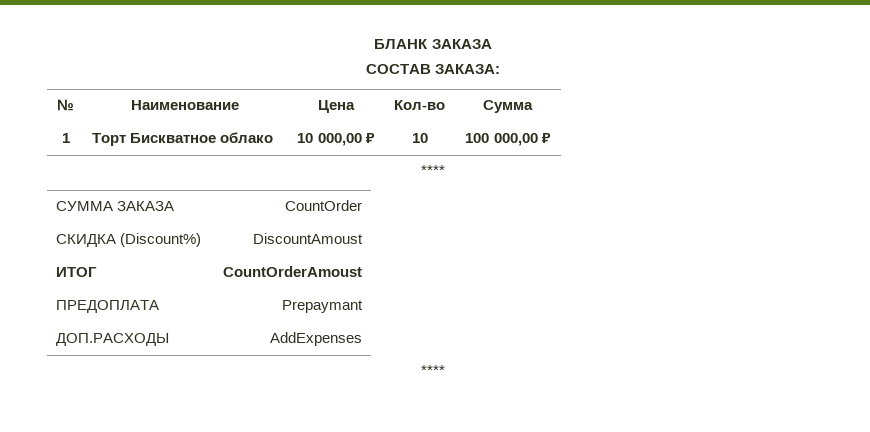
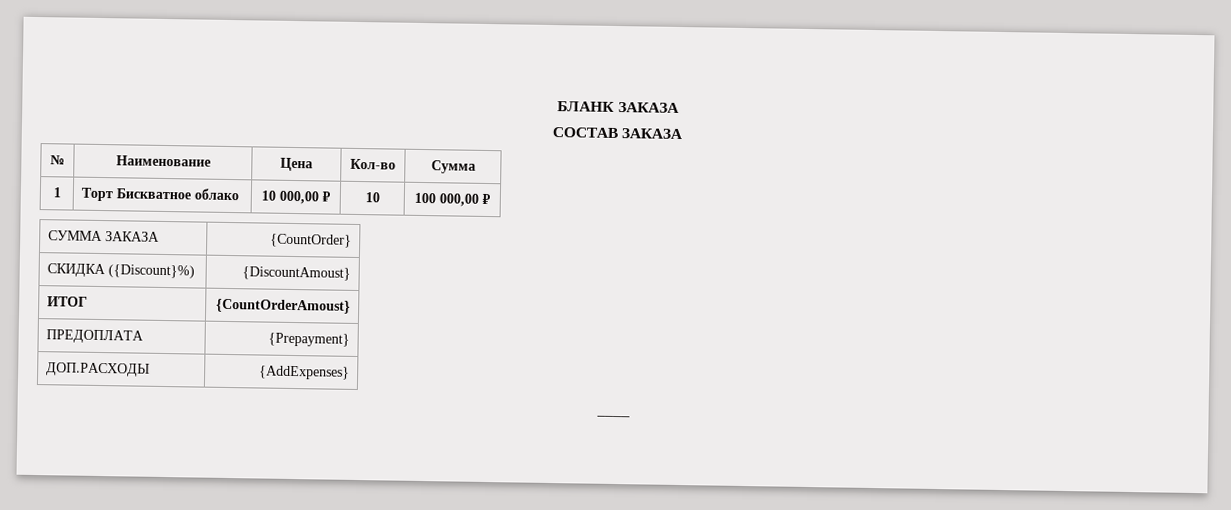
[435,64,501,74] ЗАКАЗА: -> [621,128,684,140] ЗАКАЗА
[421,165,445,175] // **** -> (491, 199) none
[284,200,362,211] CountOrder -> [269,233,352,248] {CountOrder}
[120,233,202,247] [252,233,363,244] (Discount%) | DiscountAmoust -> [108,264,196,279] [241,266,351,281] ({Discount}%) | {DiscountAmoust}
[222,266,362,277] CountOrderAmoust -> [215,298,351,314] {CountOrderAmoust}
[281,300,363,313] Prepaymant -> [267,332,350,347] {Prepayment}
[269,332,362,346] [421,365,445,375] AddExpenses // **** -> [258,365,350,380] [595,414,630,418] {AddExpenses} // ____

